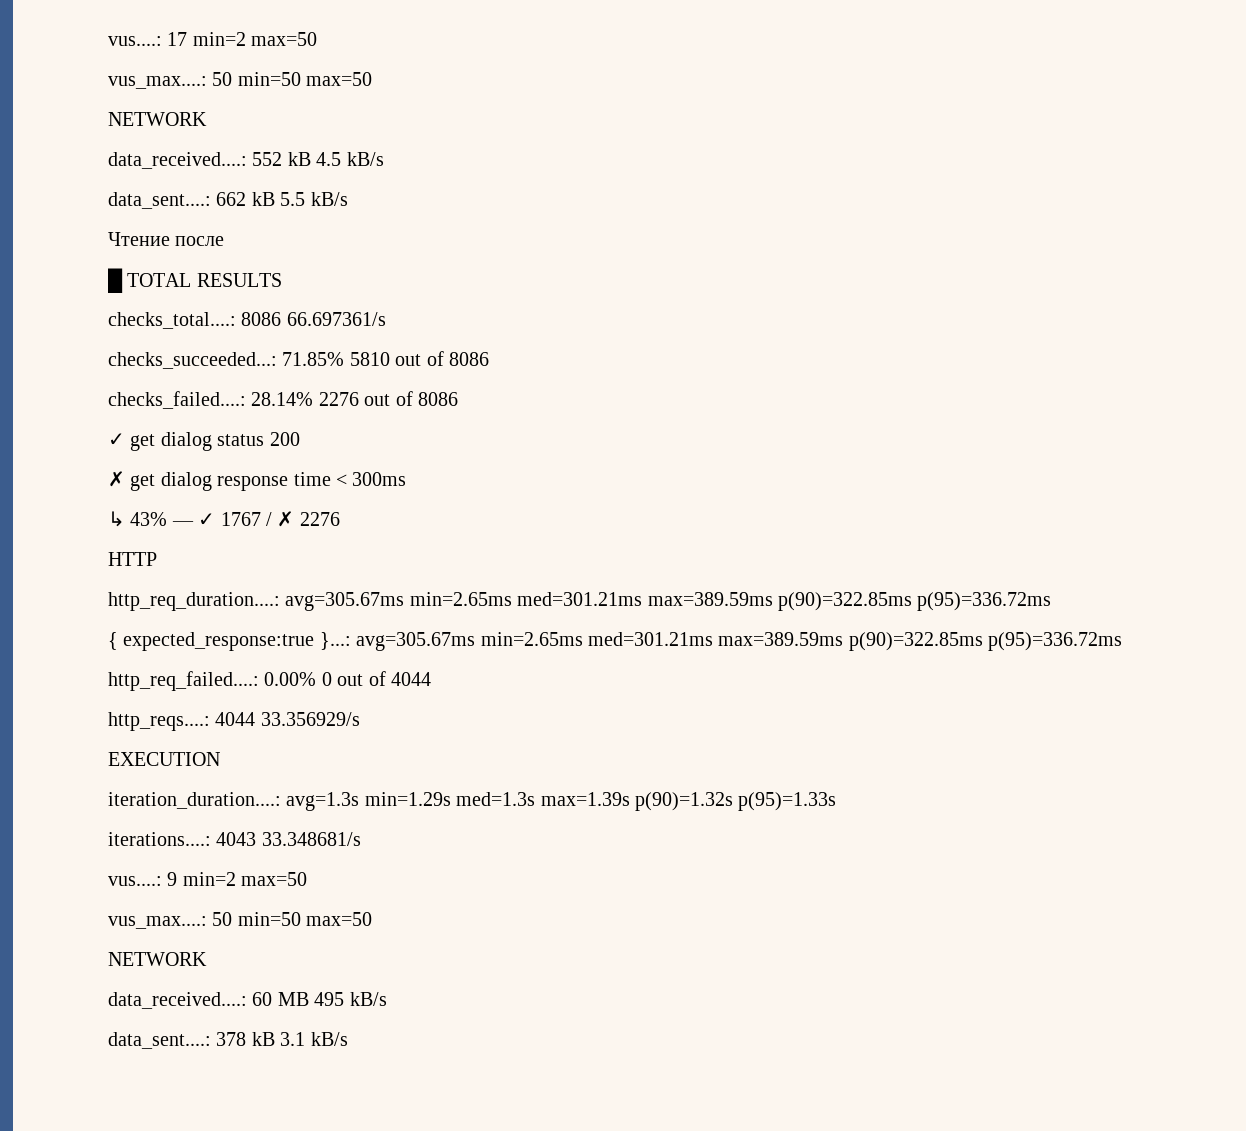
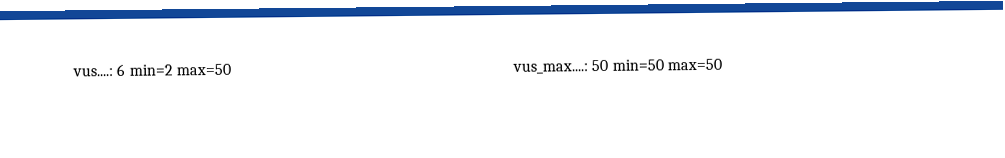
[108,32,318,46] [108,72,373,89] [108,112,207,126] [108,152,384,169] [108,192,348,209] [108,232,225,246] [108,268,282,293] [108,312,386,329] [108,351,489,369] [108,391,458,409] [108,432,300,451] [108,471,407,491] [108,511,340,527] [108,552,157,566] [108,592,1052,611] [108,632,1123,651] [108,671,431,691] [108,712,360,731] [108,752,220,766] [108,792,837,811] [108,832,361,846] [108,872,308,886] [108,912,373,929] [108,952,207,966] [108,992,387,1009] [108,1032,348,1049] vus....: 17 min=2 max=50 // vus_max....: 50 min=50 max=50 // NETWORK // data_received....: 552 kB 4.5 kB/s // data_sent....: 662 kB 5.5 kB/s // Чтение после // █ TOTAL RESULTS // checks_total....: 8086 66.697361/s // checks_succeeded...: 71.85% 5810 out of 8086 // checks_failed....: 28.14% 2276 out of 8086 // ✓ get dialog status 200 // ✗ get dialog response time < 300ms // ↳ 43% — ✓ 1767 / ✗ 2276 // HTTP // http_req_duration....: avg=305.67ms min=2.65ms med=301.21ms max=389.59ms p(90)=322.85ms p(95)=336.72ms // { expected_response:true }...: avg=305.67ms min=2.65ms med=301.21ms max=389.59ms p(90)=322.85ms p(95)=336.72ms // http_req_failed....: 0.00% 0 out of 4044 // http_reqs....: 4044 33.356929/s // EXECUTION // iteration_duration....: avg=1.3s min=1.29s med=1.3s max=1.39s p(90)=1.32s p(95)=1.33s // iterations....: 4043 33.348681/s // vus....: 9 min=2 max=50 // vus_max....: 50 min=50 max=50 // NETWORK // data_received....: 60 MB 495 kB/s // data_sent....: 378 kB 3.1 kB/s -> [72,63,231,77] [512,58,722,74] vus....: 6 min=2 max=50 // vus_max....: 50 min=50 max=50

